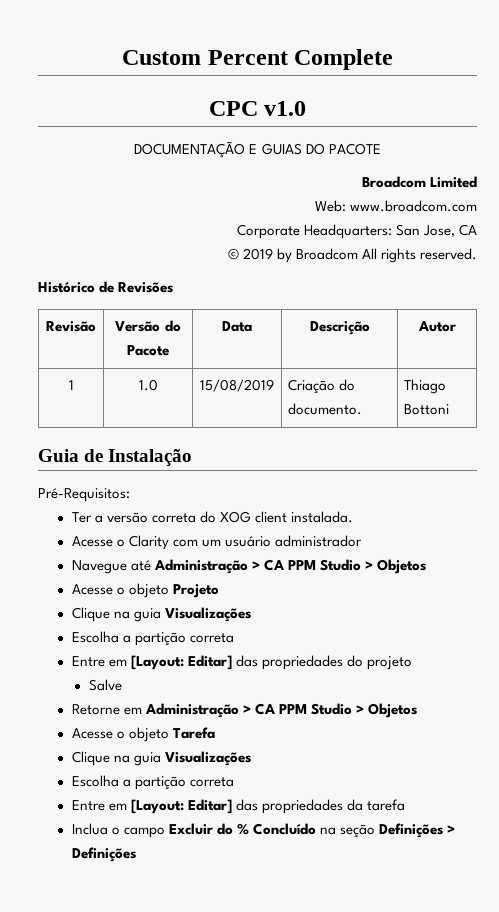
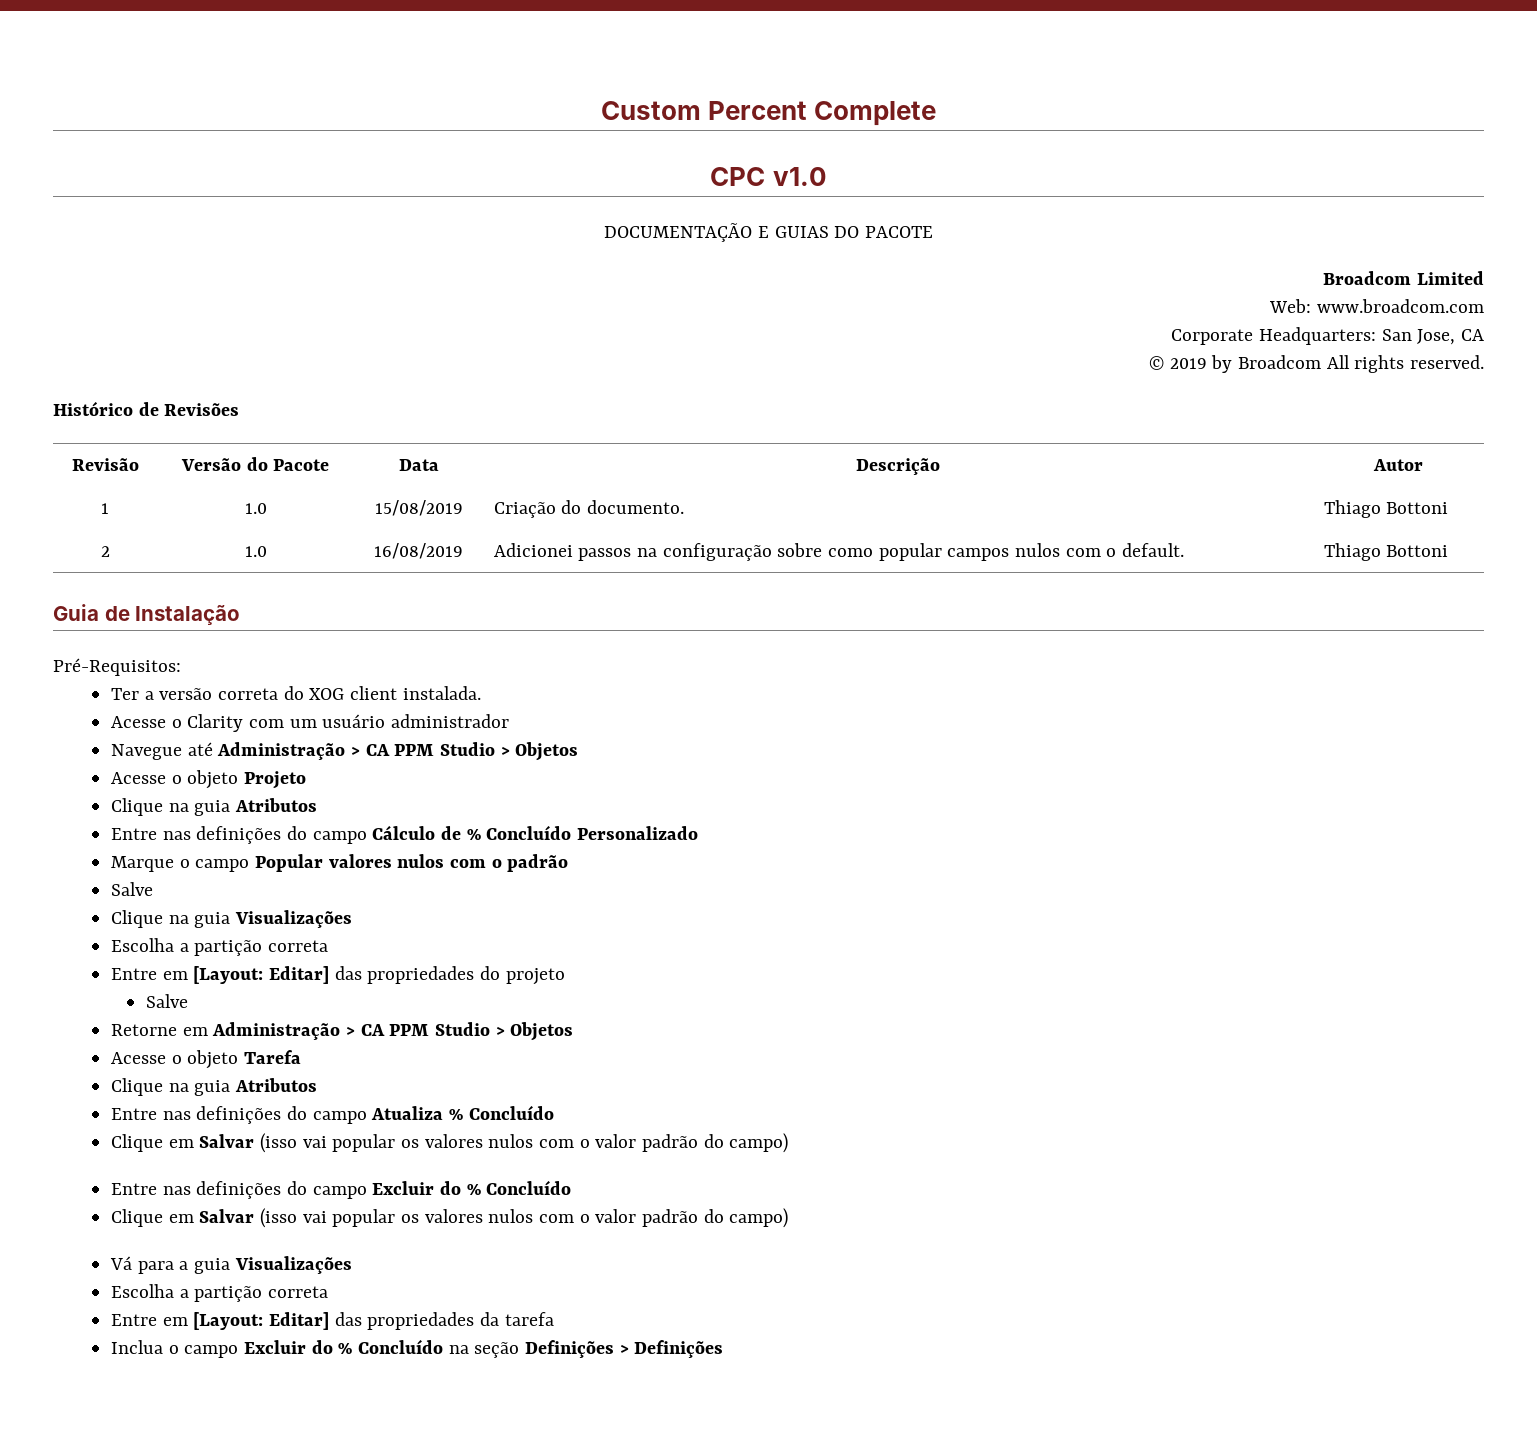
(450, 409) none -> [100,546,110,557] [244,546,267,557] [374,543,463,559] [493,543,1184,561] [1323,543,1449,561] // 2 | 1.0 | 16/08/2019 | Adicionei passos na configuração sobre como popular campos nulos com o default. | Thiago Bottoni
(219, 591) none -> [110,798,317,816] [110,825,699,844] [110,854,569,872] [110,882,153,896] // Clique na guia Atributos // Entre nas definições do campo Cálculo de % Concluído Personalizado // Marque o campo Popular valores nulos com o padrão // Salve
(161, 759) none -> [234,1078,317,1092] [110,1105,554,1124] [110,1133,789,1153] [110,1180,572,1199] [110,1208,789,1228] [109,1256,230,1274] Atributos // Entre nas definições do campo Atualiza % Concluído // Clique em Salvar (isso vai popular os valores nulos com o valor padrão do campo) // Entre nas definições do campo Excluir do % Concluído // Clique em Salvar (isso vai popular os valores nulos com o valor padrão do campo) // Vá para a guia

